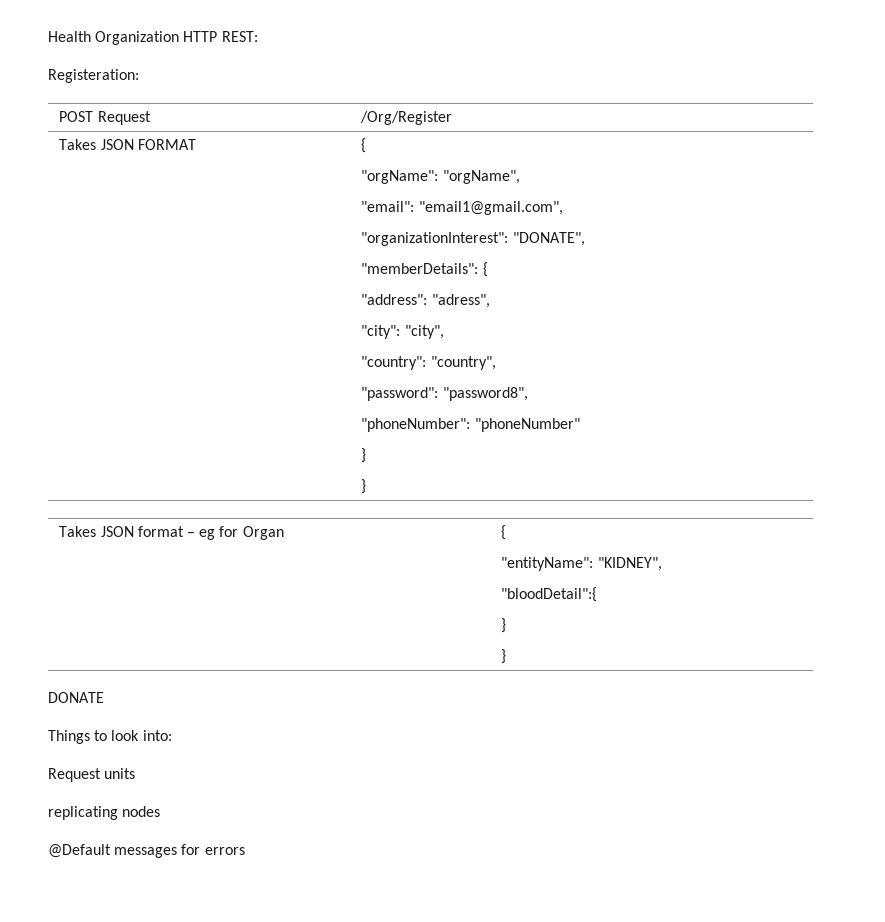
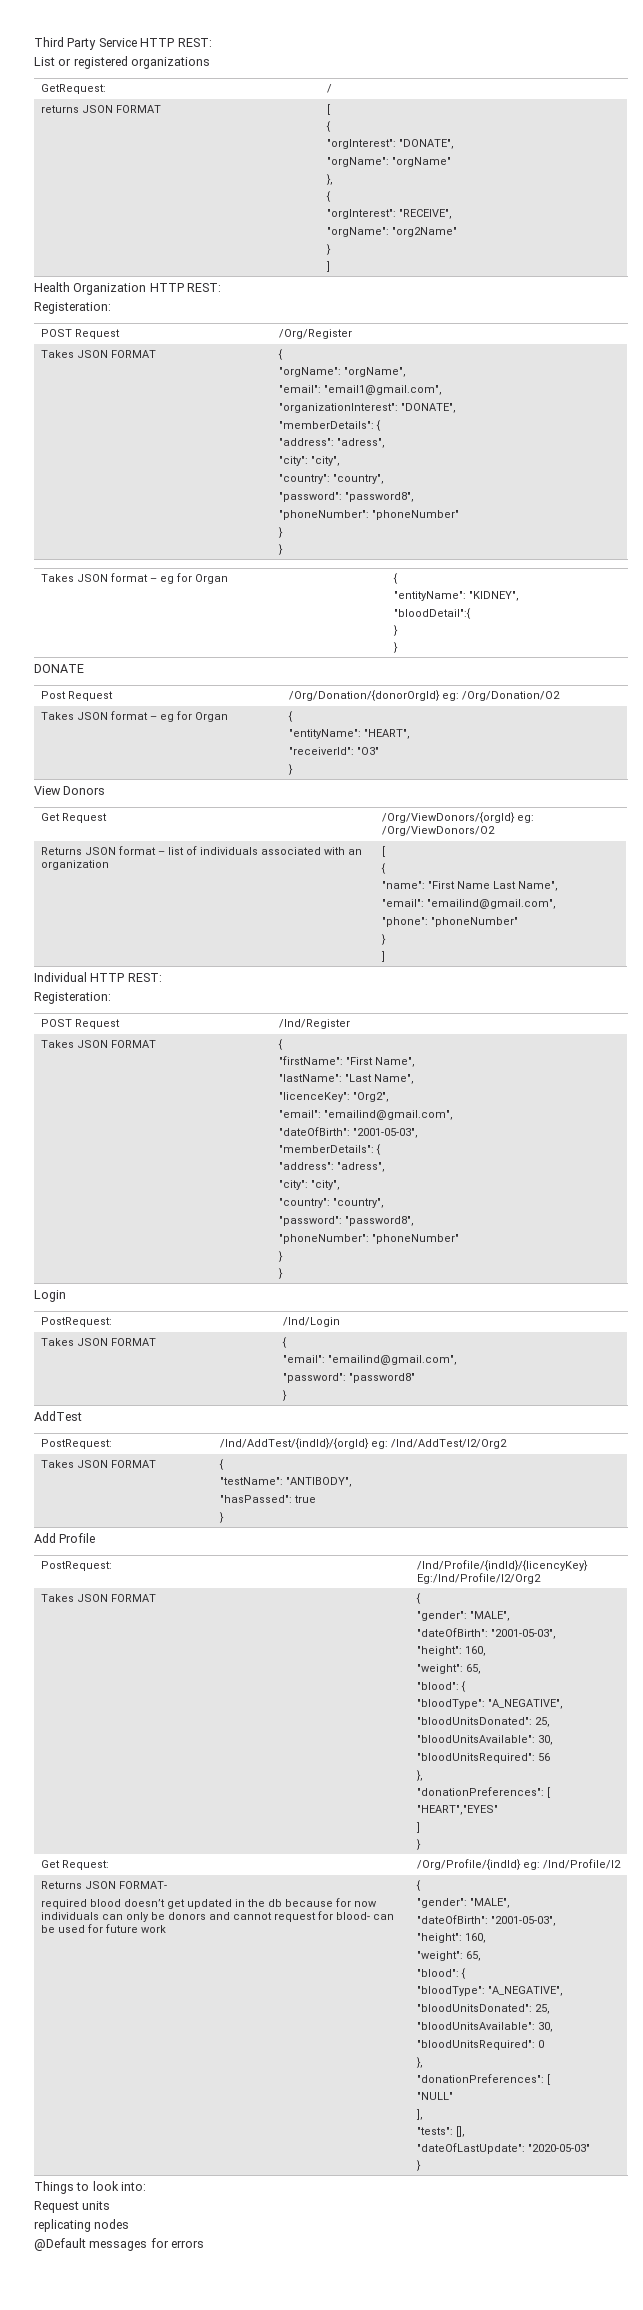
(48, 36) none -> [34,37,212,50] [34,56,211,69] [40,84,106,94] [326,84,332,93] [40,105,161,113] [326,104,331,115] [325,121,331,132] [326,139,454,149] [326,157,451,167] [325,174,333,185] [325,191,331,202] [326,209,452,219] [326,227,457,237] [325,244,331,255] [325,261,330,272] Third Party Service HTTP REST: // List or registered organizations // GetRequest: | / // returns JSON FORMAT | [ // { // "orgInterest": "DONATE", // "orgName": "orgName" // }, // { // "orgInterest": "RECEIVE", // "orgName": "org2Name" // } // ] //
(104, 697) none -> [40,691,113,701] [288,690,560,701] [40,711,228,722] [287,711,293,722] [288,729,410,739] [288,747,379,755] [287,764,293,775] [34,786,106,795] [40,813,107,823] [381,812,534,823] [381,826,495,836] [40,846,362,855] [40,860,109,870] [381,846,386,857] [380,863,386,874] [381,881,558,891] [381,899,556,909] [381,917,518,927] [380,934,386,945] [380,951,385,962] [34,972,162,982] [34,992,111,1004] [40,1019,120,1029] [278,1019,350,1029] [40,1040,156,1048] [277,1039,283,1050] [278,1056,415,1067] [278,1074,414,1084] [278,1092,389,1102] [278,1110,453,1120] [278,1127,418,1138] [278,1144,381,1155] [278,1162,385,1172] [278,1180,340,1190] [278,1198,384,1208] [278,1216,414,1226] [278,1234,459,1244] [277,1251,283,1262] [277,1268,283,1279] [34,1290,66,1302] [40,1317,112,1327] [282,1317,340,1327] [40,1338,156,1346] [281,1337,287,1348] [282,1355,457,1365] [282,1373,415,1383] [281,1390,287,1401] [34,1411,82,1421] [40,1439,112,1449] [219,1438,507,1449] [40,1460,156,1468] [218,1459,224,1470] [219,1477,352,1487] [219,1495,316,1503] [218,1512,224,1523] [34,1533,96,1543] [40,1561,112,1571] [416,1560,588,1571] [416,1573,541,1584] [40,1594,156,1602] [415,1593,421,1604] [416,1611,510,1621] [416,1628,556,1639] [416,1646,486,1656] [416,1664,481,1674] [416,1681,466,1692] [416,1699,563,1709] [416,1717,550,1727] [416,1735,553,1745] [416,1753,550,1763] [415,1770,423,1781] [416,1787,551,1798] [416,1805,498,1815] [415,1822,420,1833] [415,1839,421,1850] [40,1860,109,1870] [416,1859,621,1870] [40,1881,167,1889] [40,1898,377,1909] [40,1911,394,1922] [40,1924,166,1933] [415,1880,421,1891] [416,1898,510,1908] [416,1915,556,1926] [416,1933,486,1943] [416,1951,481,1961] [416,1968,466,1979] [416,1986,563,1996] [416,2004,550,2014] [416,2022,553,2032] [416,2040,544,2050] [415,2057,423,2068] [416,2074,551,2085] [416,2092,453,2100] [415,2109,423,2120] [416,2126,465,2137] [416,2143,590,2154] [415,2160,421,2171] // Post Request | /Org/Donation/{donorOrgId} eg: /Org/Donation/O2 // Takes JSON format – eg for Organ | { // "entityName": "HEART", // "receiverId": "O3" // } // View Donors // Get Request | /Org/ViewDonors/{orgId} eg: /Org/ViewDonors/O2 // Returns JSON format – list of individuals associated with an organization | [ // { // "name": "First Name Last Name", // "email": "emailind@gmail.com", // "phone": "phoneNumber" // } // ] // Individual HTTP REST: // Registeration: // POST Request | /Ind/Register // Takes JSON FORMAT | { // "firstName": "First Name", // "lastName": "Last Name", // "licenceKey": "Org2", // "email": "emailind@gmail.com", // "dateOfBirth": "2001-05-03", // "memberDetails": { // "address": "adress", // "city": "city", // "country": "country", // "password": "password8", // "phoneNumber": "phoneNumber" // } // } // Login // PostRequest: | /Ind/Login // Takes JSON FORMAT | { // "email": "emailind@gmail.com", // "password": "password8" // } // AddTest // PostRequest: | /Ind/AddTest/{indId}/{orgId} eg: /Ind/AddTest/I2/Org2 // Takes JSON FORMAT | { // "testName": "ANTIBODY", // "hasPassed": true // } // Add Profile // PostRequest: | /Ind/Profile/{indId}/{licencyKey} Eg:/Ind/Profile/I2/Org2 // Takes JSON FORMAT | { // "gender": "MALE", // "dateOfBirth": "2001-05-03", // "height": 160, // "weight": 65, // "blood": { // "bloodType": "A_NEGATIVE", // "bloodUnitsDonated": 25, // "bloodUnitsAvailable": 30, // "bloodUnitsRequired": 56 // }, // "donationPreferences": [ // "HEART","EYES" // ] // } // Get Request: | /Org/Profile/{indId} eg: /Ind/Profile/I2 // Returns JSON FORMAT- // required blood doesn’t get updated in the db because for now individuals can only be donors and cannot request for blood- can be used for future work | { // "gender": "MALE", // "dateOfBirth": "2001-05-03", // "height": 160, // "weight": 65, // "blood": { // "bloodType": "A_NEGATIVE", // "bloodUnitsDonated": 25, // "bloodUnitsAvailable": 30, // "bloodUnitsRequired": 0 // }, // "donationPreferences": [ // "NULL" // ], // "tests": [], // "dateOfLastUpdate": "2020-05-03" // }

